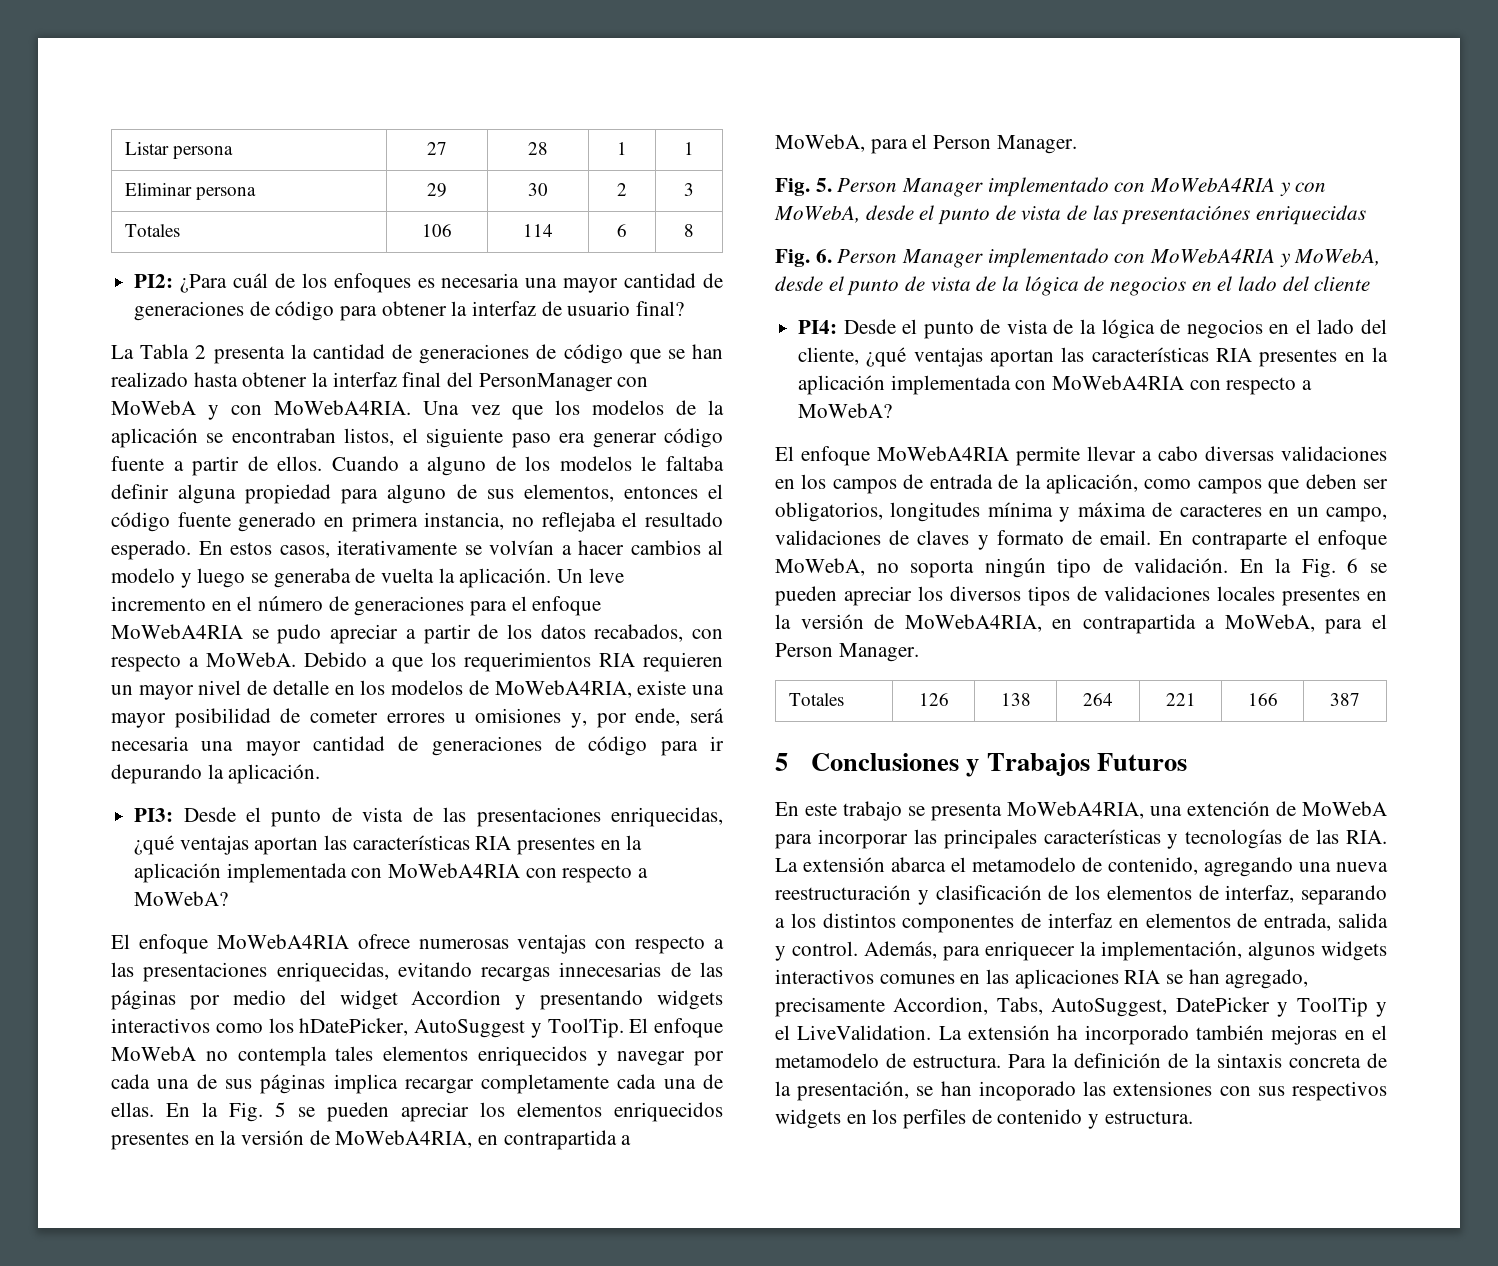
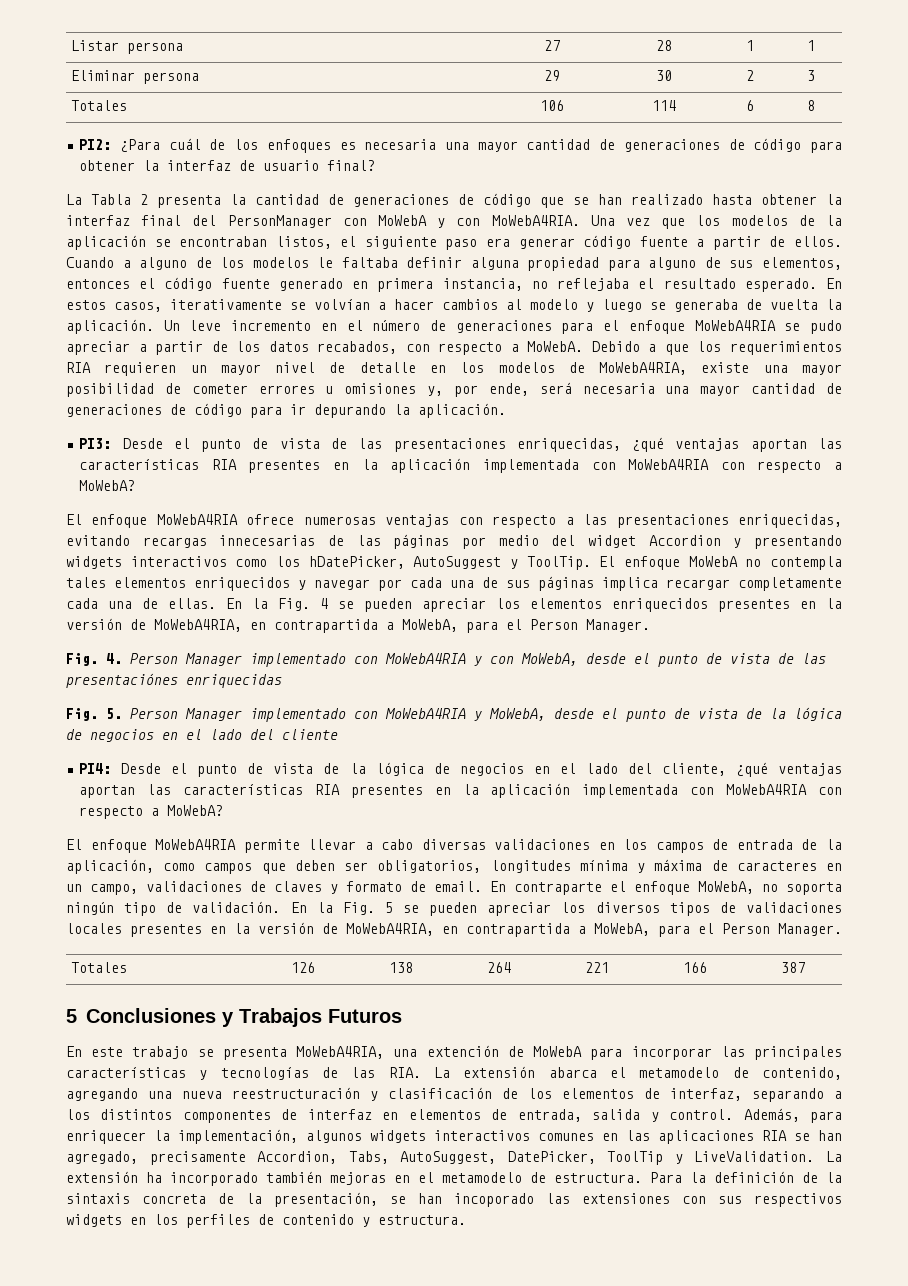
[275,1102,286,1117] 5 -> [320,598,328,609] 4
[815,178,832,192] 5. -> [106,653,122,664] 4.
[815,249,832,263] 6. -> [106,708,122,719] 5.
[1347,558,1359,573] 6 -> [384,902,393,913] 5
[1175,997,1289,1017] DatePicker y -> [507,1151,596,1164] DatePicker,
[775,1025,790,1040] el -> (683, 1159) none

